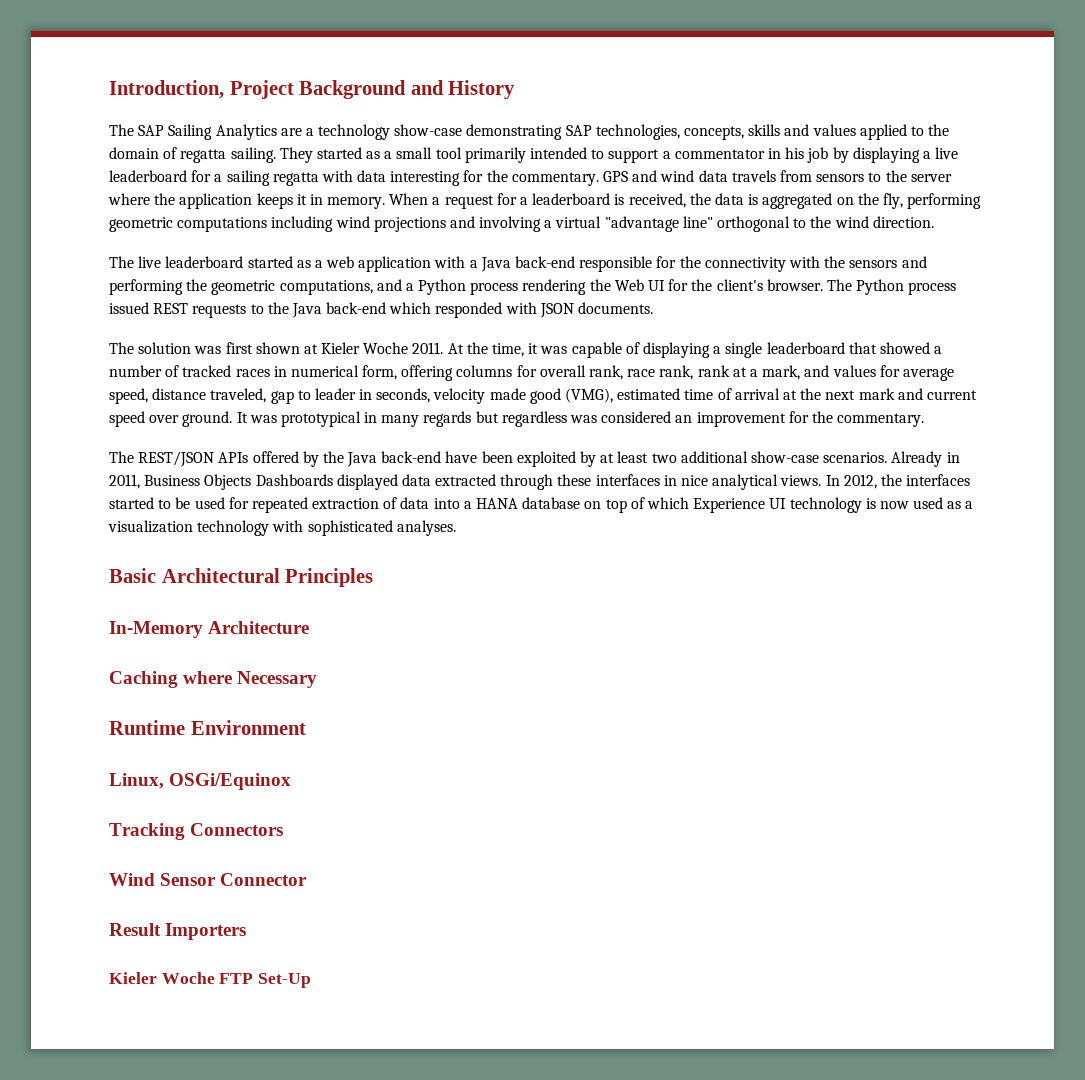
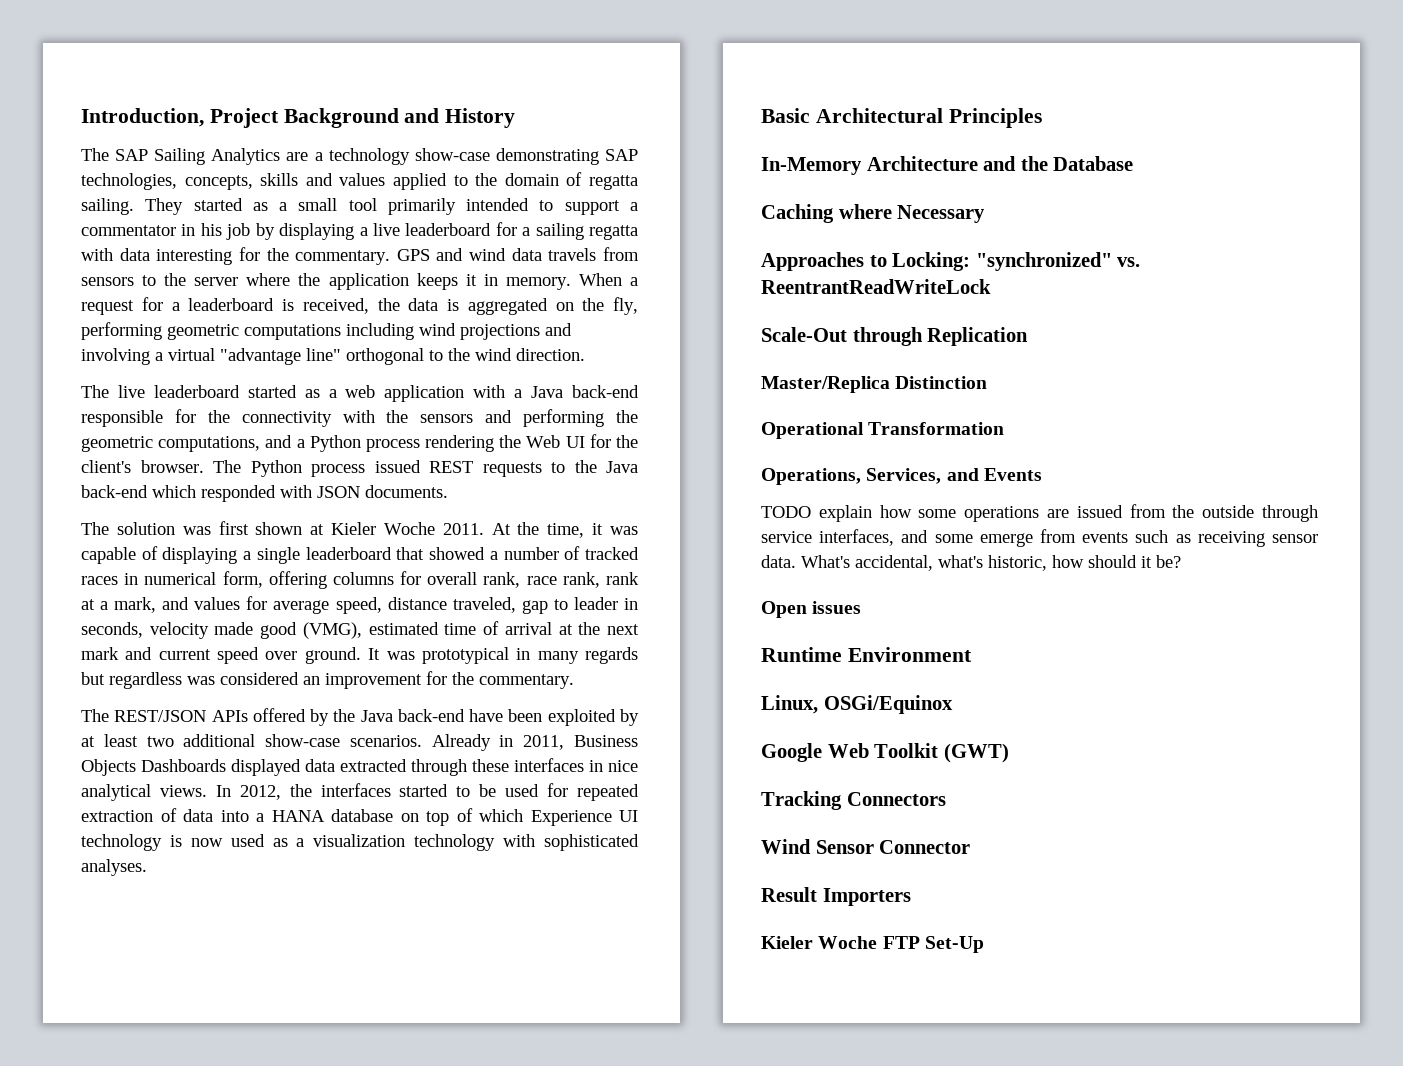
(310, 627) none -> [983,156,1134,171] and the Database
(318, 679) none -> [761,252,1141,271] [761,279,991,294] [761,327,1029,346] [761,376,988,393] [761,422,1005,439] [761,468,1042,485] [761,504,1318,522] [761,529,1318,547] [761,555,1181,571] [761,601,862,618] // Approaches to Locking: "synchronized" vs. ReentrantReadWriteLock // Scale-Out through Replication // Master/Replica Distinction // Operational Transformation // Operations, Services, and Events // TODO explain how some operations are issued from the outside through service interfaces, and some emerge from events such as receiving sensor data. What's accidental, what's historic, how should it be? // Open issues
(292, 781) none -> [761,743,1009,763] // Google Web Toolkit (GWT)

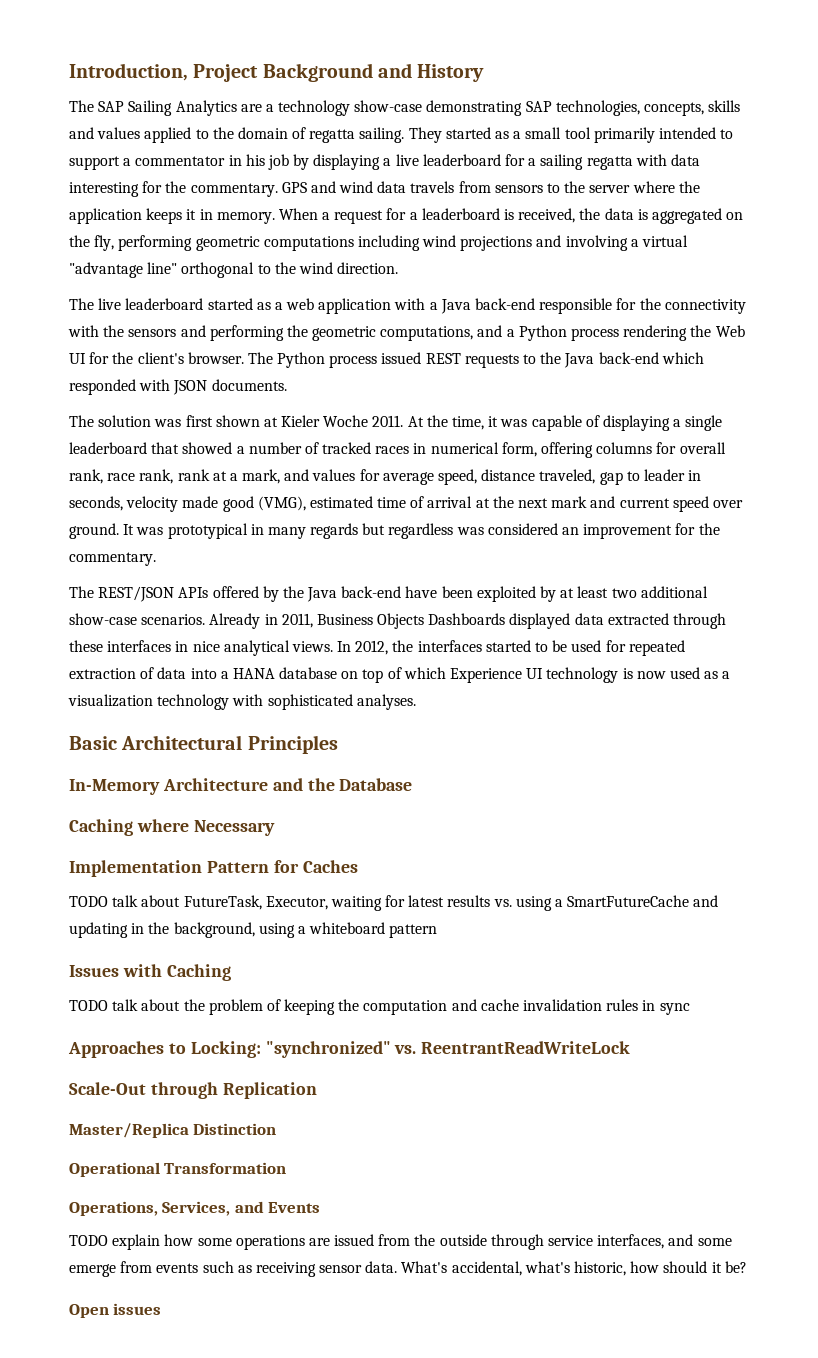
(986, 214) none -> [69,860,358,877] [69,895,719,911] [69,922,438,938] [69,964,231,981] [69,999,690,1015] // Implementation Pattern for Caches // TODO talk about FutureTask, Executor, waiting for latest results vs. using a SmartFutureCache and updating in the background, using a whiteboard pattern // Issues with Caching // TODO talk about the problem of keeping the computation and cache invalidation rules in sync
[761,647,972,662] [761,695,953,714] [761,743,1009,763] [761,791,946,810] [761,839,971,854] [761,887,911,906] [761,936,984,953] // Runtime Environment // Linux, OSGi/Equinox // Google Web Toolkit (GWT) // Tracking Connectors // Wind Sensor Connector // Result Importers // Kieler Woche FTP Set-Up -> (162, 1309) none

